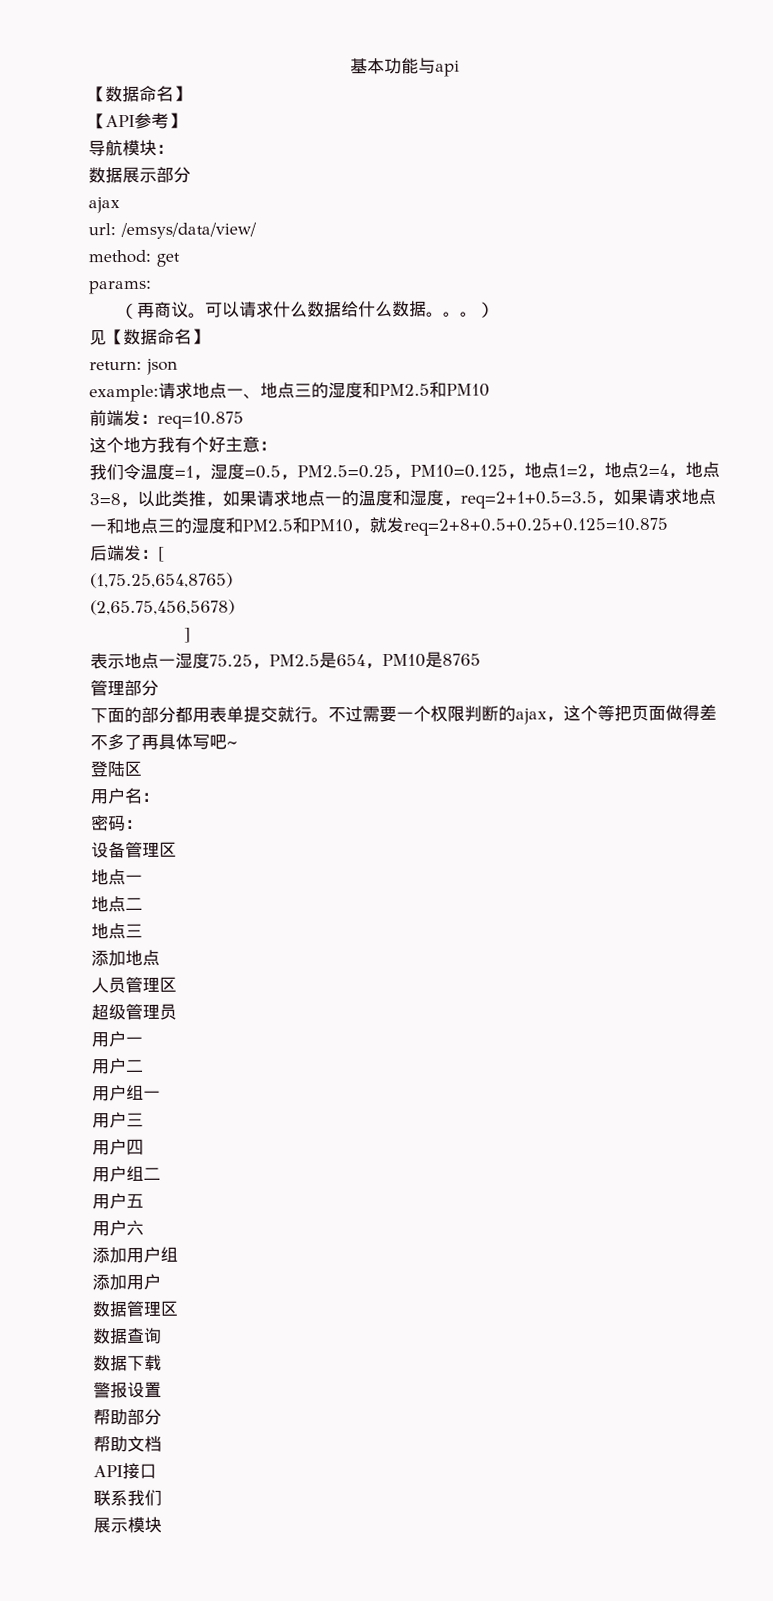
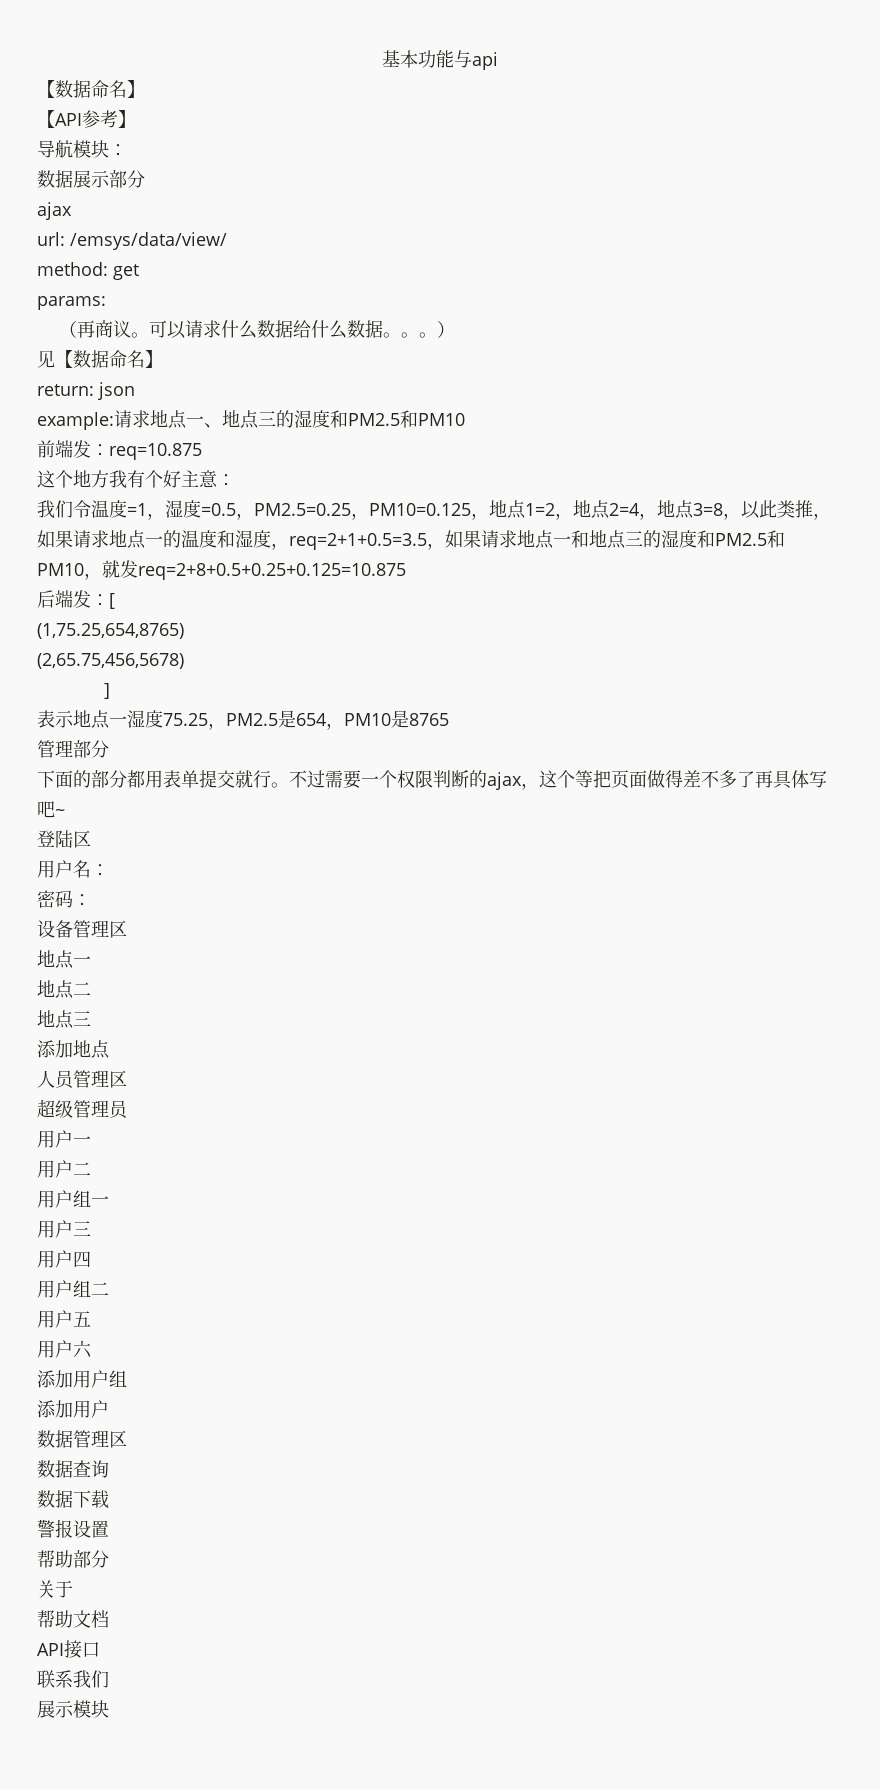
(162, 1416) none -> [37,1580,73,1598] // 关于

